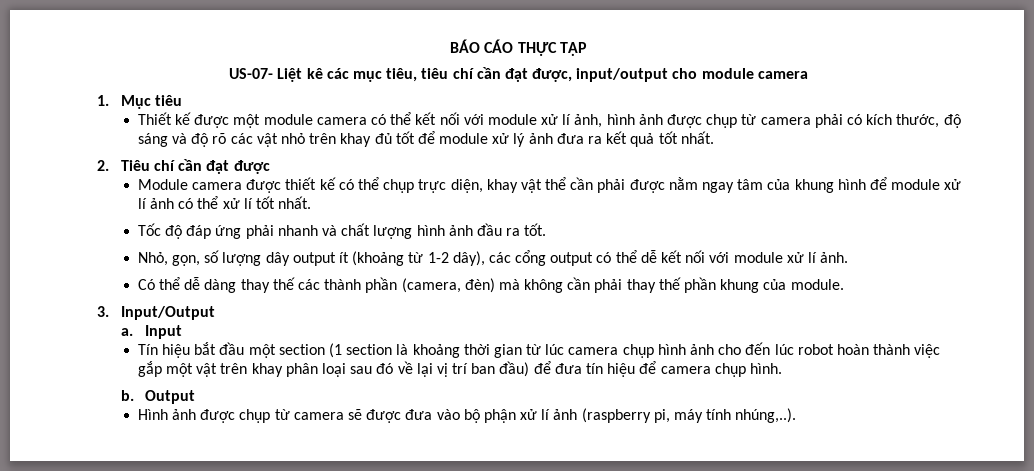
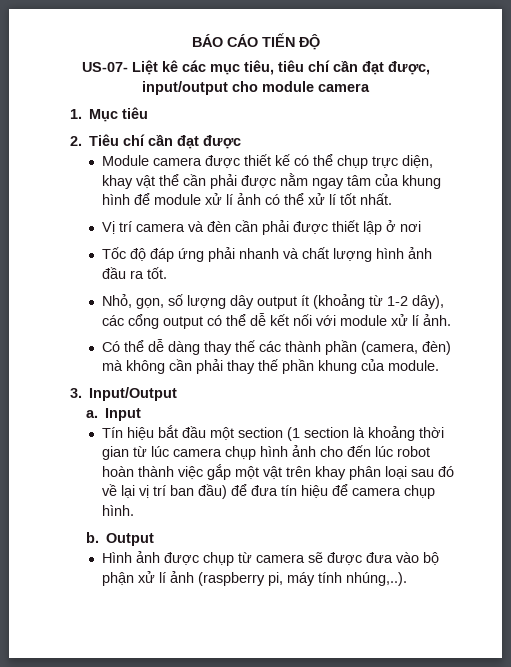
[517,42,587,56] THỰC TẬP -> [261,33,320,50] TIẾN ĐỘ
[137,112,961,128] [137,131,714,147] // Thiết kế được một module camera có thể kết nối với module xử lí ảnh, hình ảnh được chụp từ camera phải có kích thước, độ sáng và độ rõ các vật nhỏ trên khay đủ tốt để module xử lý ảnh đưa ra kết quả tốt nhất. -> (148, 113) none
(312, 202) none -> [102,220,422,235] // Vị trí camera và đèn cần phải được thiết lập ở nơi

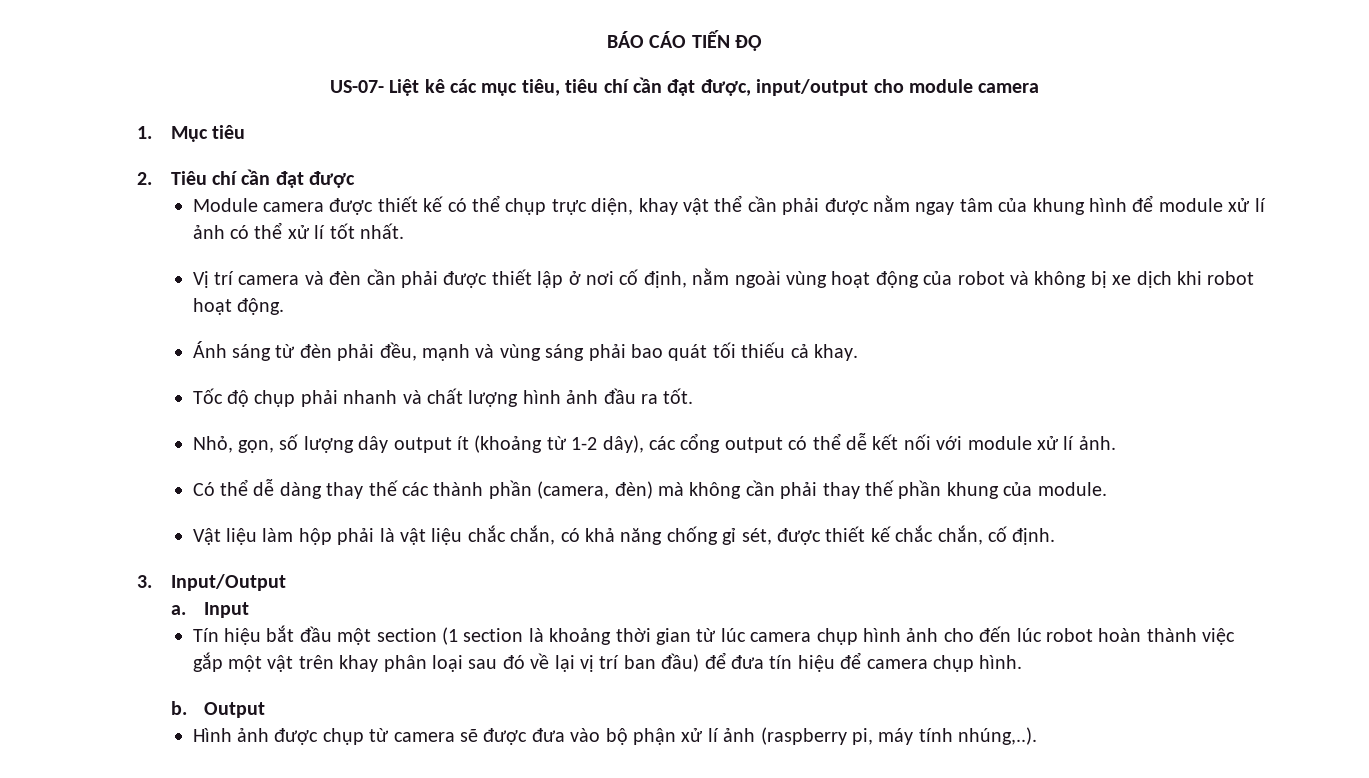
(422, 226) none -> [619,268,1255,288] [192,298,285,315] [192,341,859,361] cố định, nằm ngoài vùng hoạt động của robot và không bị xe dịch khi robot hoạt động. // Ánh sáng từ đèn phải đều, mạnh và vùng sáng phải bao quát tối thiếu cả khay.
[150,248,205,262] đáp ứng -> [254,390,296,407] chụp
(440, 365) none -> [192,525,1056,545] // Vật liệu làm hộp phải là vật liệu chắc chắn, có khả năng chống gỉ sét, được thiết kế chắc chắn, cố định.

